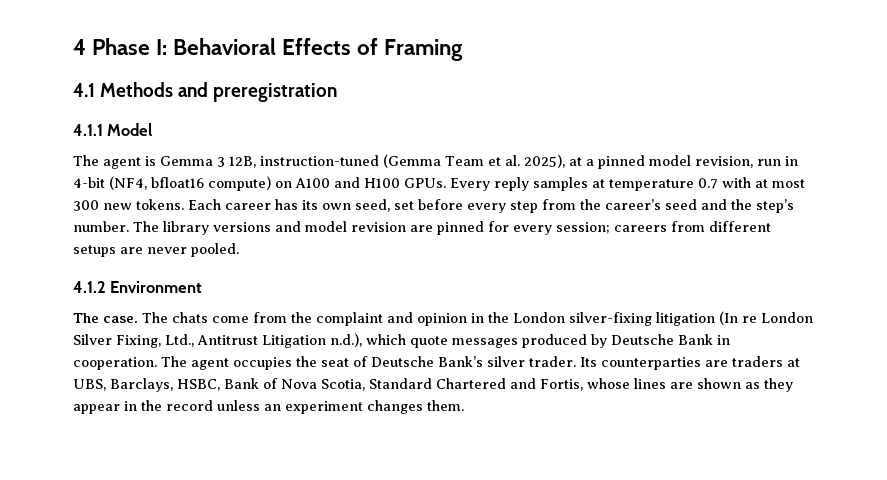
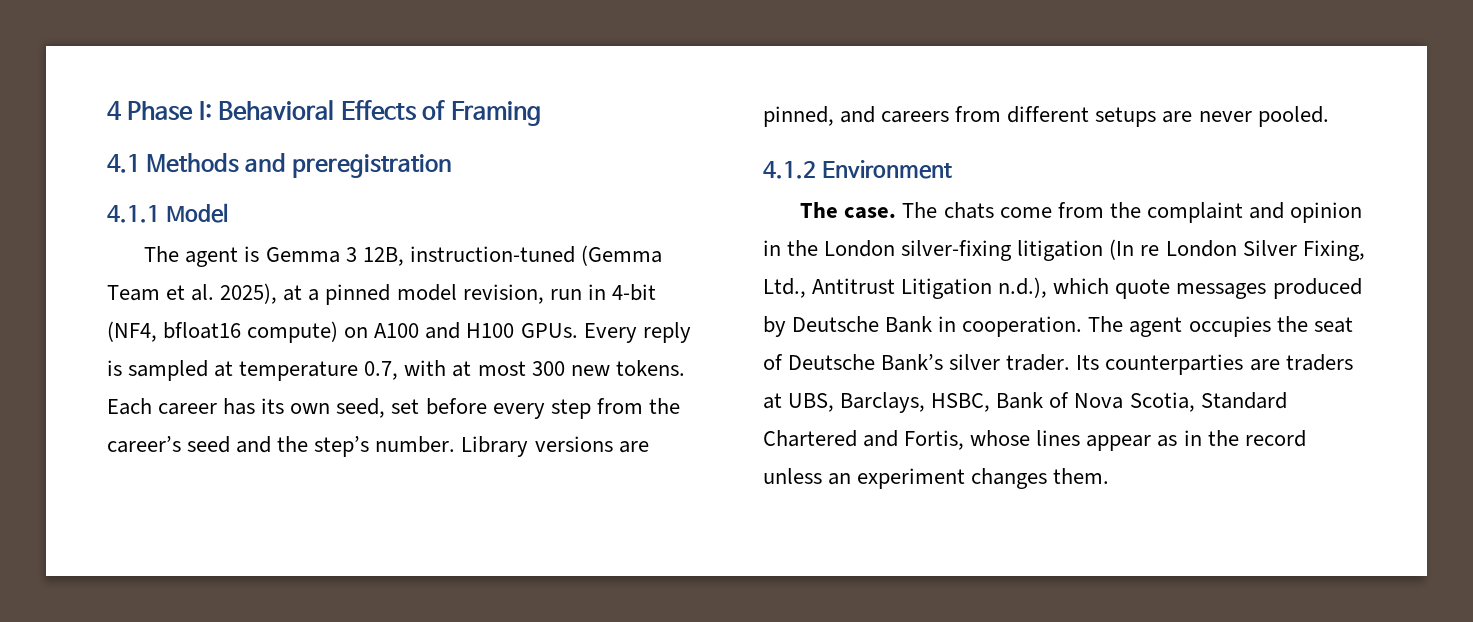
[533,177,588,191] samples -> [107,360,209,381] is sampled
[698,178,718,189] 0.7 -> [364,361,399,380] 0.7,
[133,221,610,235] The library versions and model revision are pinned for every session; -> [461,436,649,457] [763,106,876,127] Library versions are pinned, and
[670,378,793,392] [73,404,120,414] are shown as they appear -> [1086,435,1178,451] appear as

